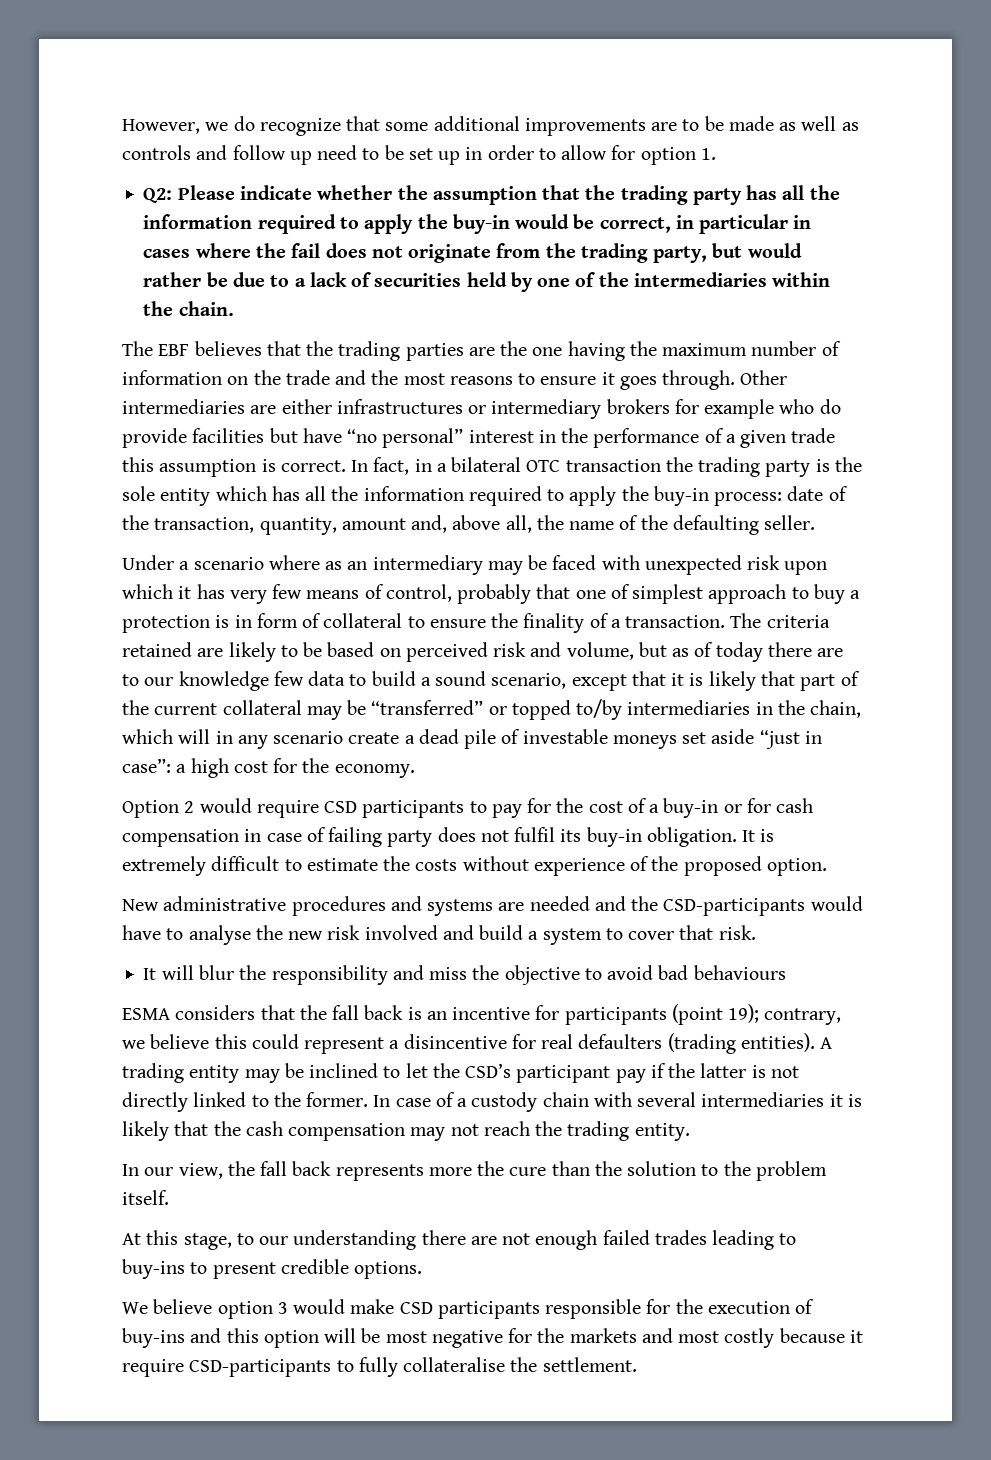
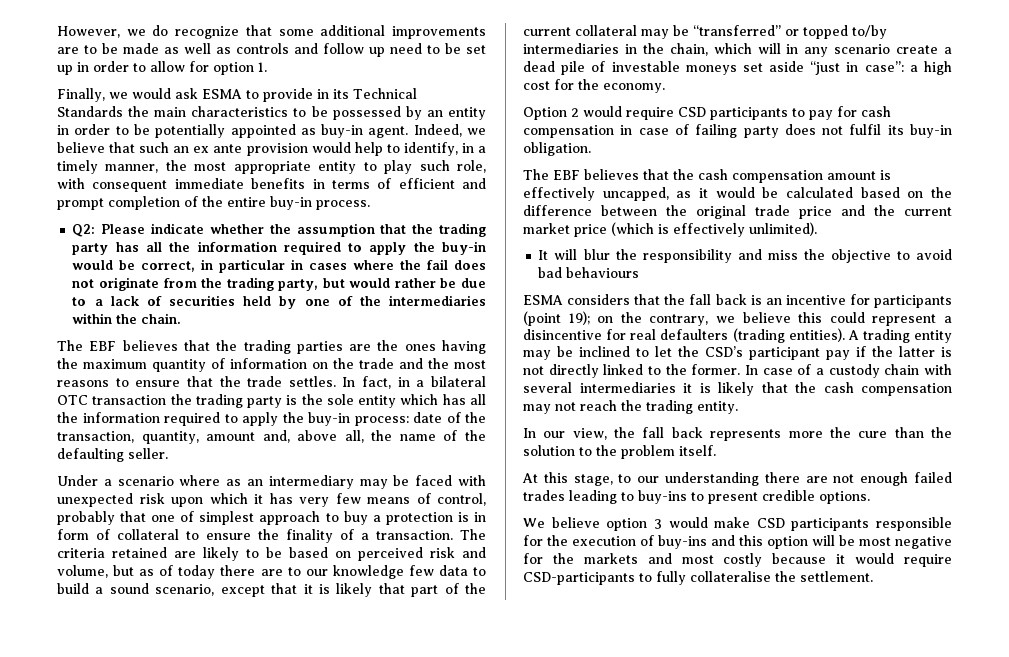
(716, 154) none -> [57,88,417,102] [57,106,486,120] [57,124,487,138] [57,142,486,156] [57,160,487,174] [57,178,486,192] [57,196,370,210] // Finally, we would ask ESMA to provide in its Technical Standards the main characteristics to be possessed by an entity in order to be potentially appointed as buy-in agent. Indeed, we believe that such an ex ante provision would help to identify, in a timely manner, the most appropriate entity to play such role, with consequent immediate benefits in terms of efficient and prompt completion of the entire buy-in process.
[532,347,563,356] one -> [404,344,436,351] ones
[751,341,817,356] number -> [152,359,206,372] quantity
[601,370,788,390] [122,399,841,419] [122,428,836,448] [122,457,346,477] it goes through. Other intermediaries are either infrastructures or intermediary brokers for example who do provide facilities but have “no personal” interest in the performance of a given trade this assumption is correct. -> [186,376,336,387] that the trade settles.
[556,798,771,818] the cost of a buy-in or for -> (857, 111) none
[742,829,775,842] [122,856,827,876] [122,896,863,916] [122,925,756,945] It is extremely difficult to estimate the costs without experience of the proposed option. // New administrative procedures and systems are needed and the CSD-participants would have to analyse the new risk involved and build a system to cover that risk. -> [523,169,891,183] [523,187,952,201] [523,205,952,219] [523,222,817,237] // The EBF believes that the cash compensation amount is effectively uncapped, as it would be calculated based on the difference between the original trade price and the current market price (which is effectively unlimited).
(760, 1013) none -> [597,312,642,323] on the
(863, 1336) none -> [855,553,895,564] would

